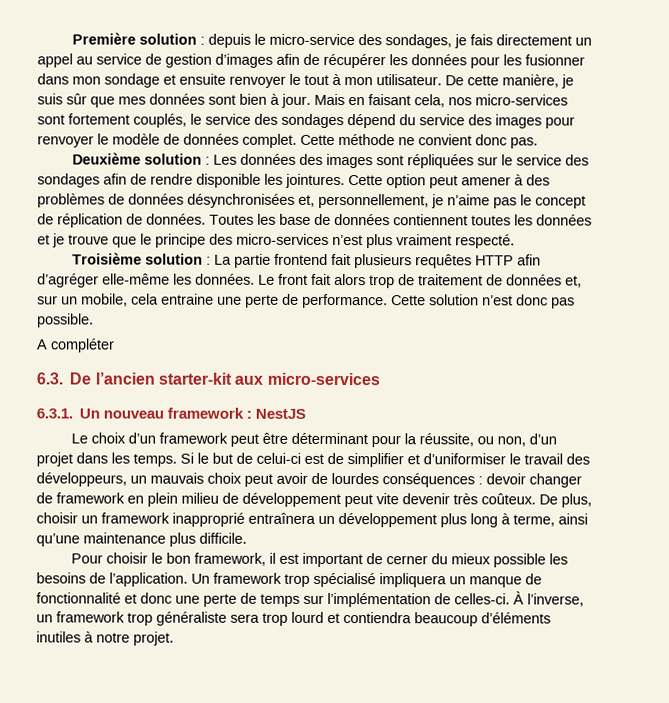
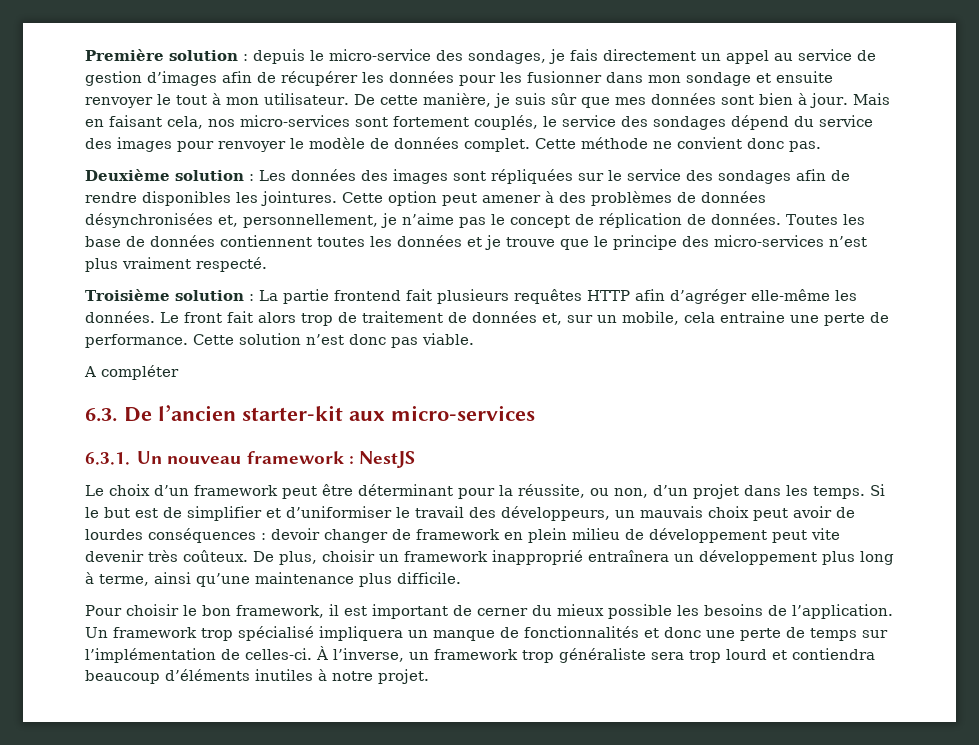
[196,173,261,188] disponible -> [142,191,231,206] disponibles
[37,313,94,328] possible. -> [422,333,474,345] viable.
[236,452,301,464] de celui-ci -> (130, 512) none
[36,592,121,604] fonctionnalité -> [524,626,639,638] fonctionnalités

